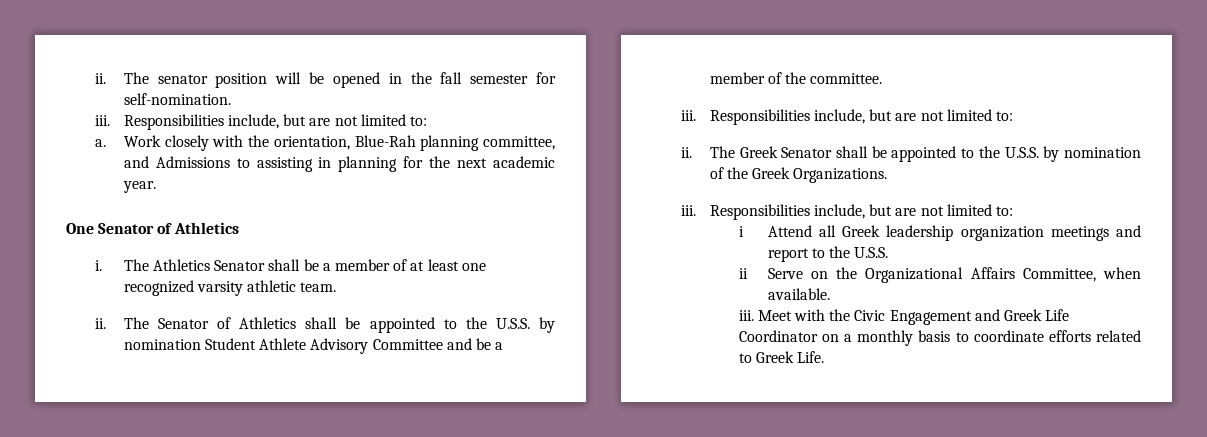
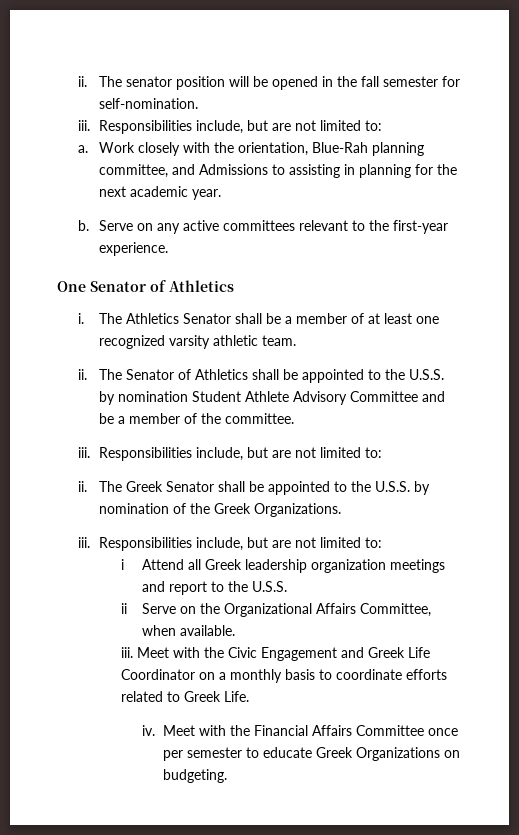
(156, 187) none -> [78,220,449,234] [99,242,169,256] // b. Serve on any active committees relevant to the first-year experience.
(825, 357) none -> [141,725,459,736] [163,747,461,761] [163,769,228,783] // iv. Meet with the Financial Affairs Committee once per semester to educate Greek Organizations on budgeting.

